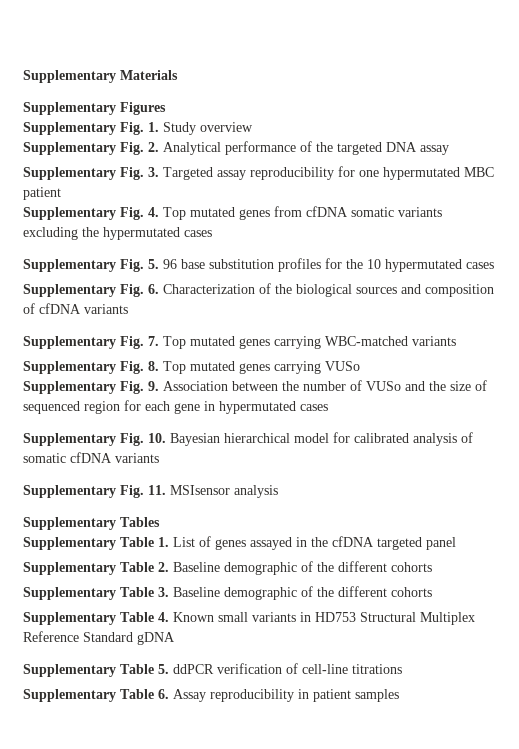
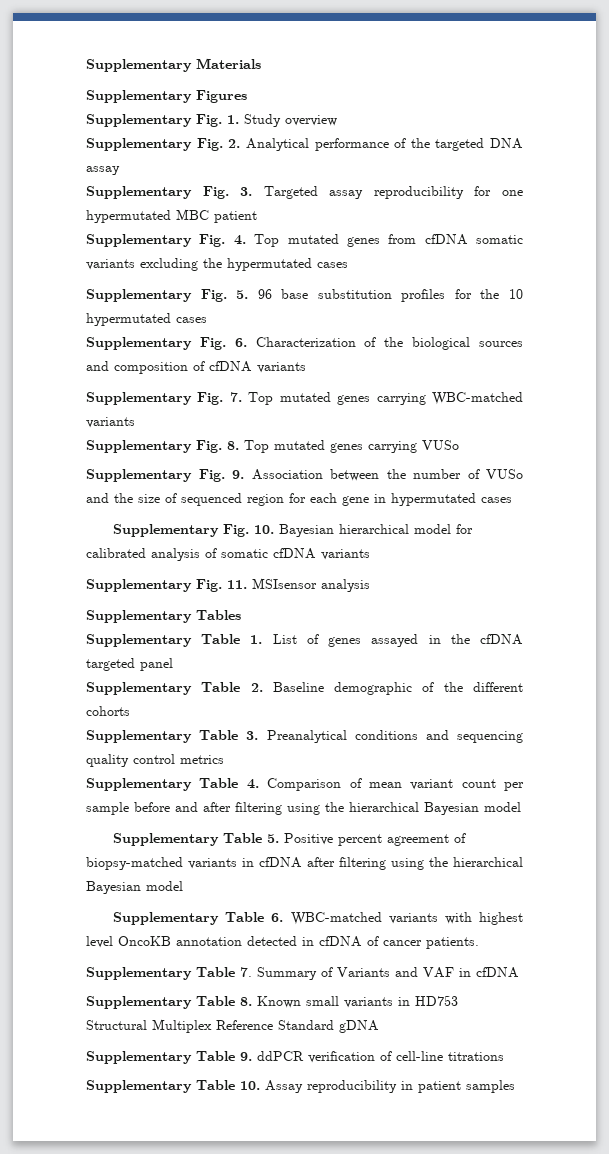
[173,586,432,600] [23,612,169,625] Baseline demographic of the different cohorts // Supplementary Table 4. -> [266,730,523,743] [86,754,224,767] [86,778,524,791] [86,802,521,815] [113,833,467,846] [86,857,523,870] [86,881,183,894] [113,912,523,925] [86,936,479,949] [86,967,519,980] [86,996,252,1009] Preanalytical conditions and sequencing quality control metrics // Supplementary Table 4. Comparison of mean variant count per sample before and after filtering using the hierarchical Bayesian model // Supplementary Table 5. Positive percent agreement of biopsy-matched variants in cfDNA after filtering using the hierarchical Bayesian model // Supplementary Table 6. WBC-matched variants with highest level OncoKB annotation detected in cfDNA of cancer patients. // Supplementary Table 7. Summary of Variants and VAF in cfDNA // Supplementary Table 8.
[158,664,169,674] 5. -> [240,1052,252,1061] 9.
[158,689,169,699] 6. -> [240,1081,260,1090] 10.

